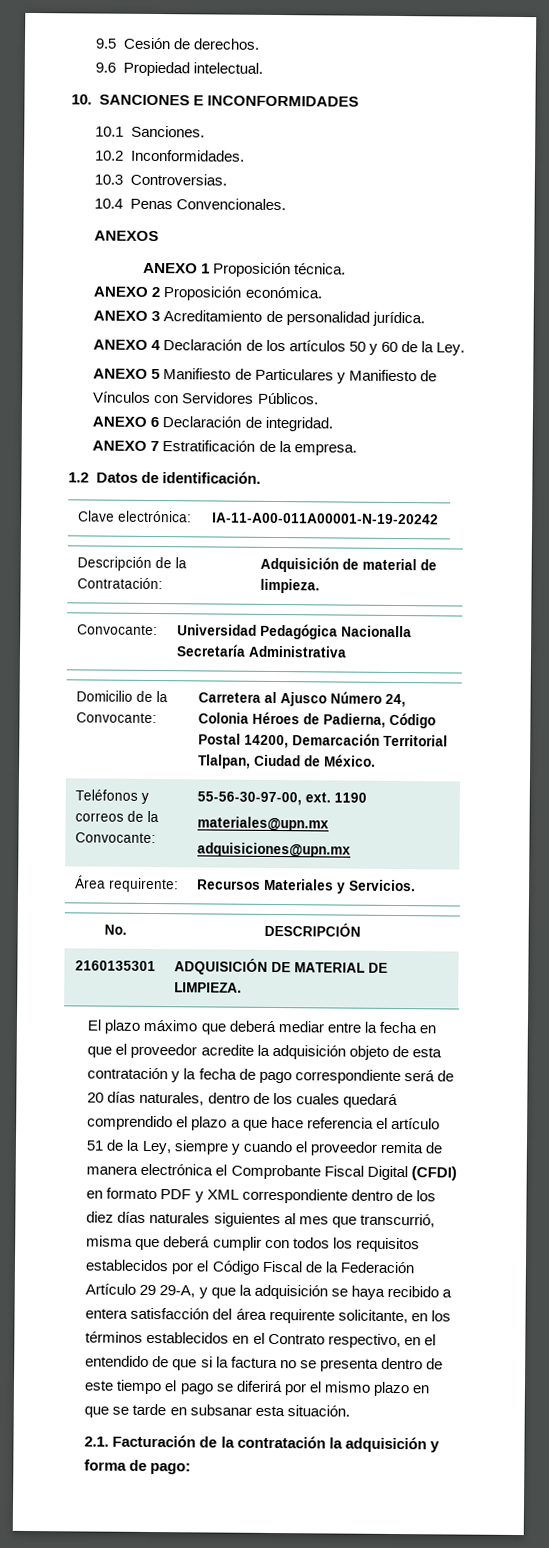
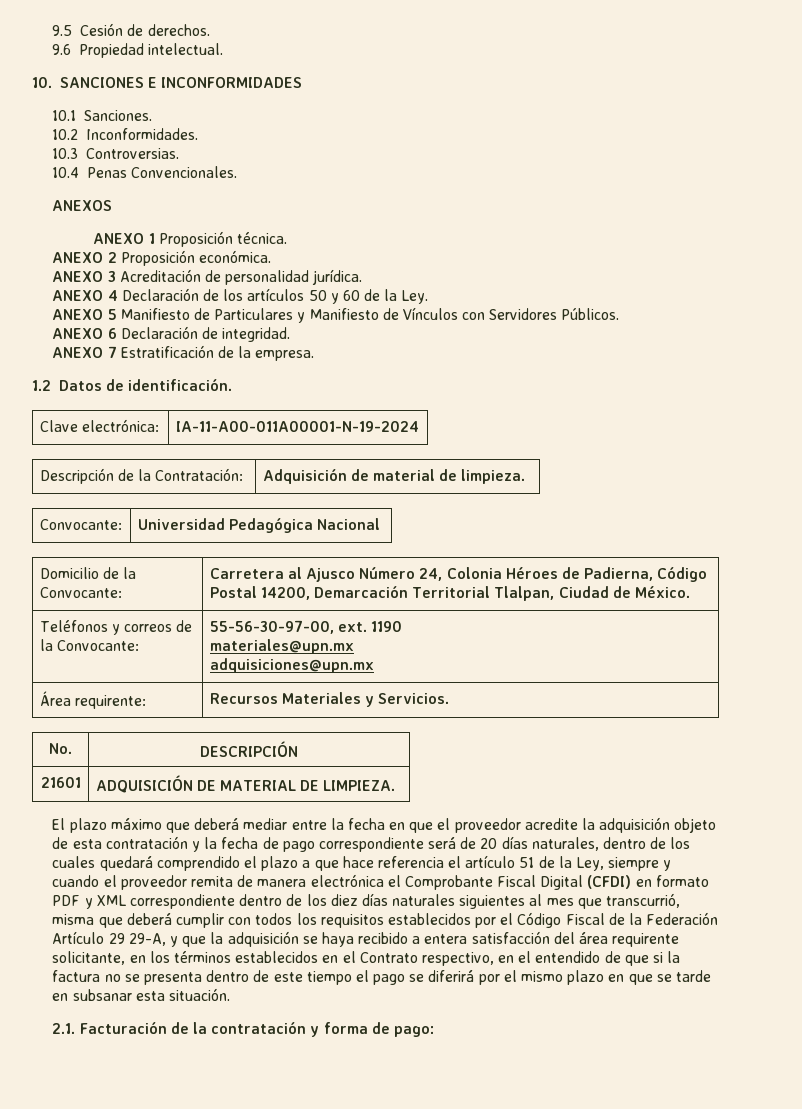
[163,310,263,322] Acreditamiento -> [119,269,201,282] Acreditación
[211,512,439,525] IA-11-A00-011A00001-N-19-20242 -> [175,421,419,432] IA-11-A00-011A00001-N-19-2024
[340,625,412,638] [175,644,347,658] Nacionalla Secretaría Administrativa -> [316,518,380,530] Nacional
[74,960,156,972] 2160135301 -> [40,777,81,788] 21601
[328,1436,427,1453] la adquisición -> (307, 1028) none

